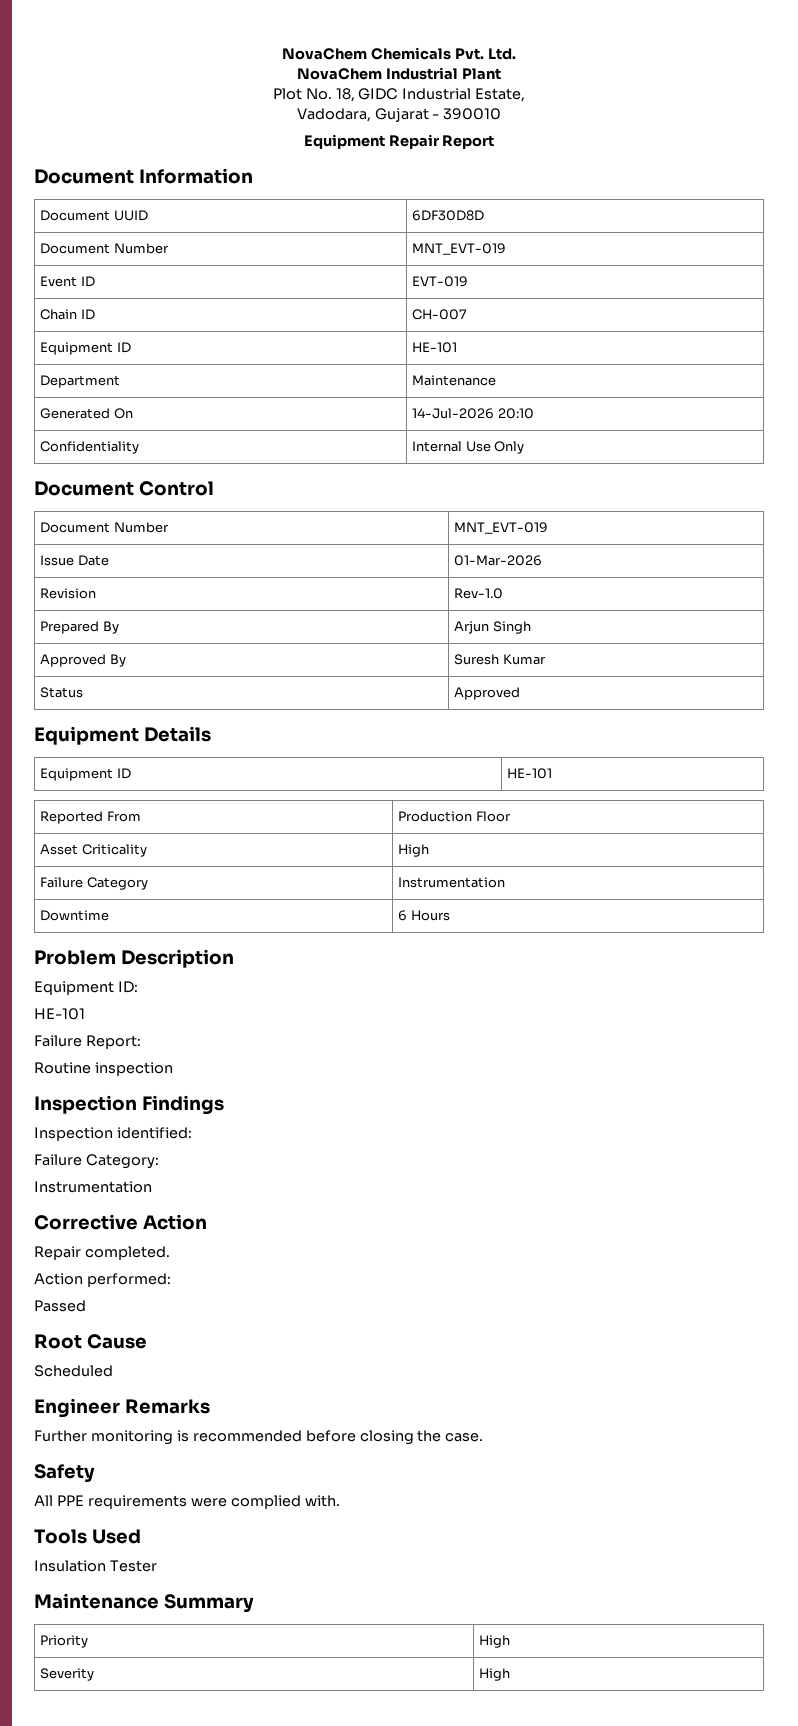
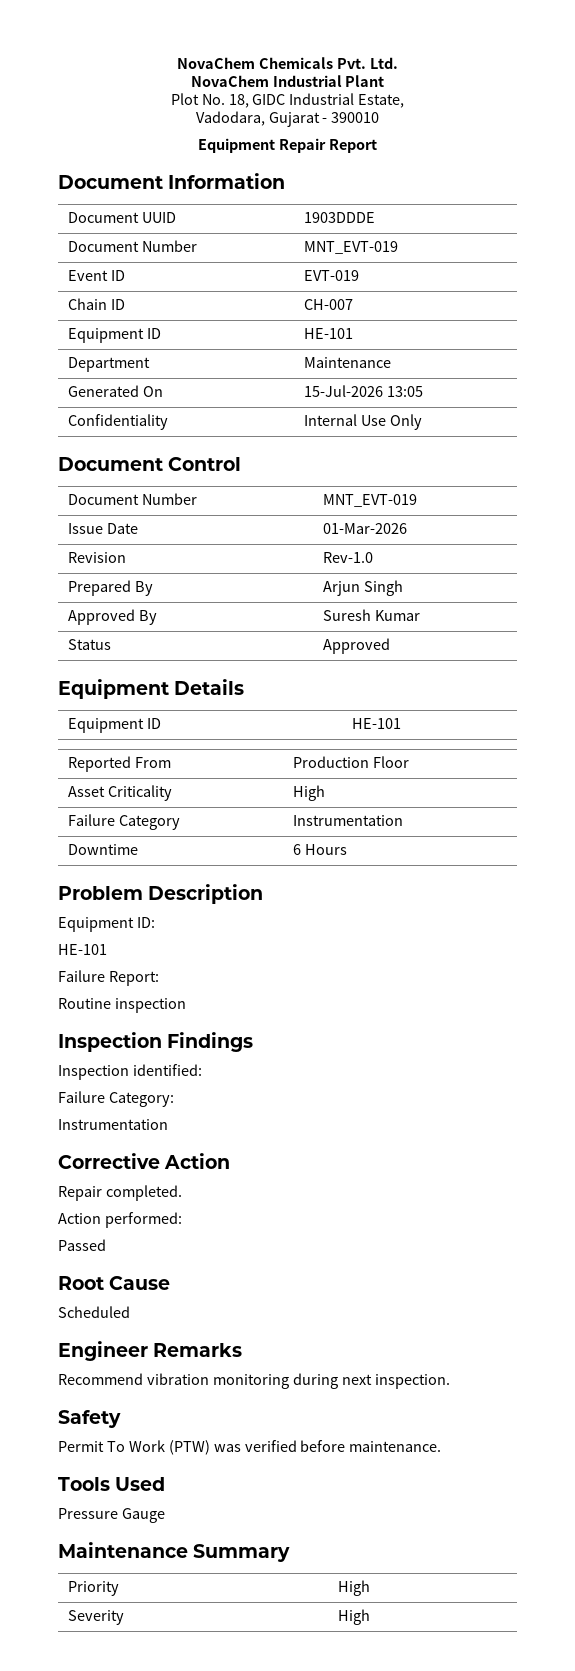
[412,210,485,221] 6DF30D8D -> [304,212,376,223] 1903DDDE
[412,408,534,419] 14-Jul-2026 20:10 -> [304,385,424,397] 15-Jul-2026 13:05
[34,1430,484,1445] [34,1464,95,1483] [34,1495,340,1509] Further monitoring is recommended before closing the case. // Safety // All PPE requirements were complied with. -> [58,1373,450,1389] [58,1410,121,1428] [58,1440,442,1455] Recommend vibration monitoring during next inspection. // Safety // Permit To Work (PTW) was verified before maintenance.
[34,1560,157,1572] Insulation Tester -> [58,1508,165,1523] Pressure Gauge

